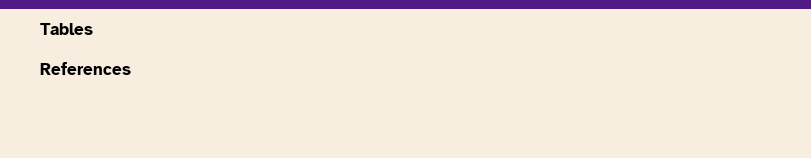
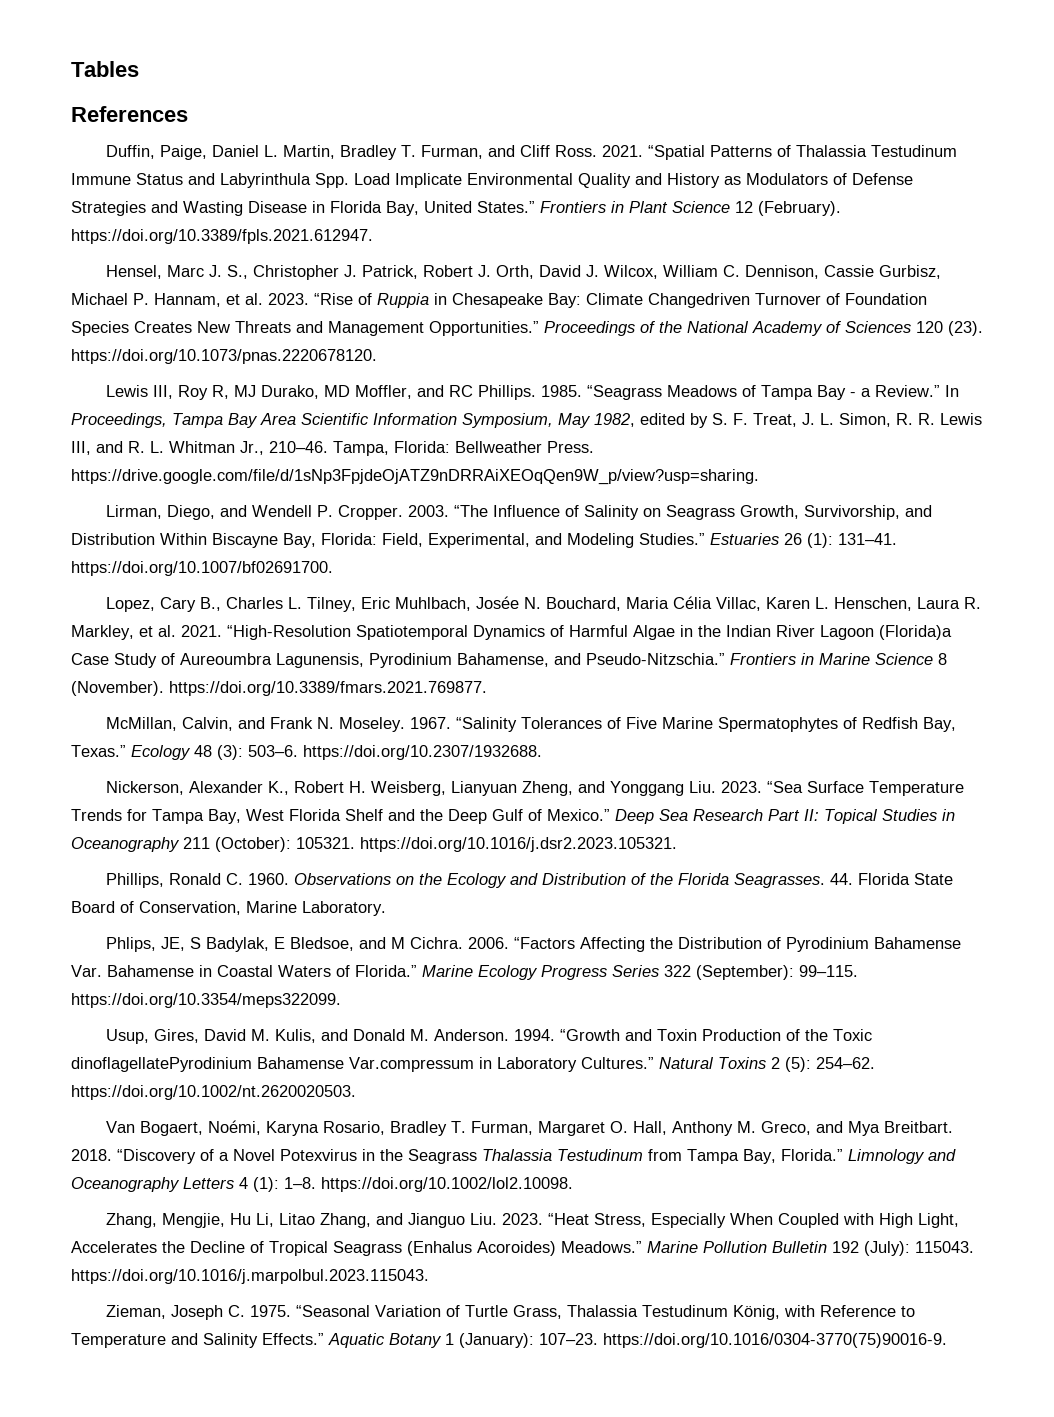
(131, 68) none -> [105,145,957,160] [71,173,913,188] [71,201,841,216] [71,229,373,244] [105,265,941,280] [71,293,927,308] [71,321,983,336] [71,349,377,364] [105,385,959,400] [71,413,982,428] [71,441,594,456] [71,469,759,485] [105,505,932,520] [71,533,897,548] [71,561,333,576] [105,596,981,612] [71,625,952,640] [71,653,947,668] [71,681,487,696] [105,717,956,732] [71,745,542,760] [105,781,964,796] [71,809,955,824] [71,837,677,852] [105,873,953,888] [71,901,386,916] [105,937,961,952] [71,965,858,980] [71,993,341,1008] [105,1029,872,1044] [71,1057,875,1072] [71,1085,356,1100] [105,1120,953,1136] [71,1149,956,1164] [71,1177,573,1192] [105,1213,959,1228] [71,1241,974,1256] [71,1269,429,1284] [105,1305,915,1320] [71,1333,947,1348] // Duffin, Paige, Daniel L. Martin, Bradley T. Furman, and Cliff Ross. 2021. “Spatial Patterns of Thalassia Testudinum Immune Status and Labyrinthula Spp. Load Implicate Environmental Quality and History as Modulators of Defense Strategies and Wasting Disease in Florida Bay, United States.” Frontiers in Plant Science 12 (February). https://doi.org/10.3389/fpls.2021.612947. // Hensel, Marc J. S., Christopher J. Patrick, Robert J. Orth, David J. Wilcox, William C. Dennison, Cassie Gurbisz, Michael P. Hannam, et al. 2023. “Rise of Ruppia in Chesapeake Bay: Climate Changedriven Turnover of Foundation Species Creates New Threats and Management Opportunities.” Proceedings of the National Academy of Sciences 120 (23). https://doi.org/10.1073/pnas.2220678120. // Lewis III, Roy R, MJ Durako, MD Moffler, and RC Phillips. 1985. “Seagrass Meadows of Tampa Bay - a Review.” In Proceedings, Tampa Bay Area Scientific Information Symposium, May 1982, edited by S. F. Treat, J. L. Simon, R. R. Lewis III, and R. L. Whitman Jr., 210–46. Tampa, Florida: Bellweather Press. https://drive.google.com/file/d/1sNp3FpjdeOjATZ9nDRRAiXEOqQen9W_p/view?usp=sharing. // Lirman, Diego, and Wendell P. Cropper. 2003. “The Influence of Salinity on Seagrass Growth, Survivorship, and Distribution Within Biscayne Bay, Florida: Field, Experimental, and Modeling Studies.” Estuaries 26 (1): 131–41. https://doi.org/10.1007/bf02691700. // Lopez, Cary B., Charles L. Tilney, Eric Muhlbach, Josée N. Bouchard, Maria Célia Villac, Karen L. Henschen, Laura R. Markley, et al. 2021. “High-Resolution Spatiotemporal Dynamics of Harmful Algae in the Indian River Lagoon (Florida)a Case Study of Aureoumbra Lagunensis, Pyrodinium Bahamense, and Pseudo-Nitzschia.” Frontiers in Marine Science 8 (November). https://doi.org/10.3389/fmars.2021.769877. // McMillan, Calvin, and Frank N. Moseley. 1967. “Salinity Tolerances of Five Marine Spermatophytes of Redfish Bay, Texas.” Ecology 48 (3): 503–6. https://doi.org/10.2307/1932688. // Nickerson, Alexander K., Robert H. Weisberg, Lianyuan Zheng, and Yonggang Liu. 2023. “Sea Surface Temperature Trends for Tampa Bay, West Florida Shelf and the Deep Gulf of Mexico.” Deep Sea Research Part II: Topical Studies in Oceanography 211 (October): 105321. https://doi.org/10.1016/j.dsr2.2023.105321. // Phillips, Ronald C. 1960. Observations on the Ecology and Distribution of the Florida Seagrasses. 44. Florida State Board of Conservation, Marine Laboratory. // Phlips, JE, S Badylak, E Bledsoe, and M Cichra. 2006. “Factors Affecting the Distribution of Pyrodinium Bahamense Var. Bahamense in Coastal Waters of Florida.” Marine Ecology Progress Series 322 (September): 99–115. https://doi.org/10.3354/meps322099. // Usup, Gires, David M. Kulis, and Donald M. Anderson. 1994. “Growth and Toxin Production of the Toxic dinoflagellatePyrodinium Bahamense Var.compressum in Laboratory Cultures.” Natural Toxins 2 (5): 254–62. https://doi.org/10.1002/nt.2620020503. // Van Bogaert, Noémi, Karyna Rosario, Bradley T. Furman, Margaret O. Hall, Anthony M. Greco, and Mya Breitbart. 2018. “Discovery of a Novel Potexvirus in the Seagrass Thalassia Testudinum from Tampa Bay, Florida.” Limnology and Oceanography Letters 4 (1): 1–8. https://doi.org/10.1002/lol2.10098. // Zhang, Mengjie, Hu Li, Litao Zhang, and Jianguo Liu. 2023. “Heat Stress, Especially When Coupled with High Light, Accelerates the Decline of Tropical Seagrass (Enhalus Acoroides) Meadows.” Marine Pollution Bulletin 192 (July): 115043. https://doi.org/10.1016/j.marpolbul.2023.115043. // Zieman, Joseph C. 1975. “Seasonal Variation of Turtle Grass, Thalassia Testudinum König, with Reference to Temperature and Salinity Effects.” Aquatic Botany 1 (January): 107–23. https://doi.org/10.1016/0304-3770(75)90016-9.

